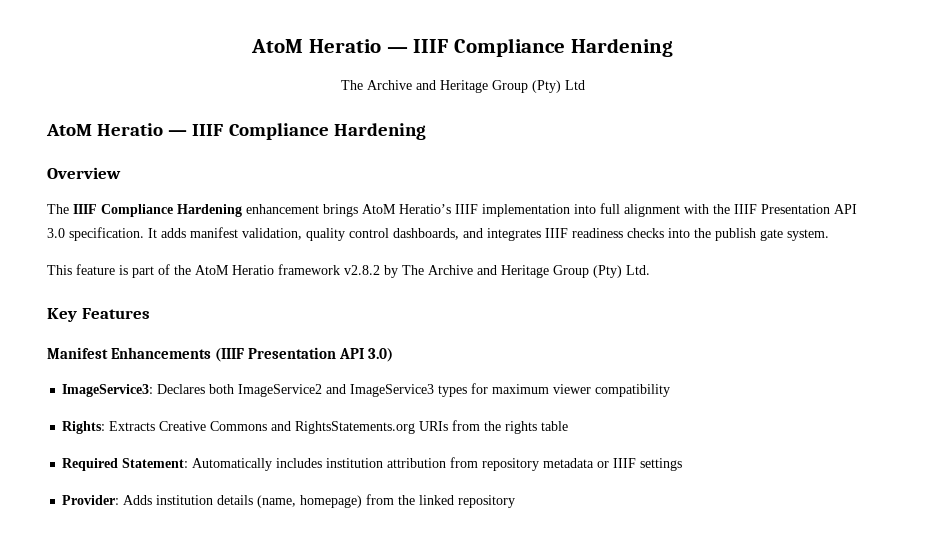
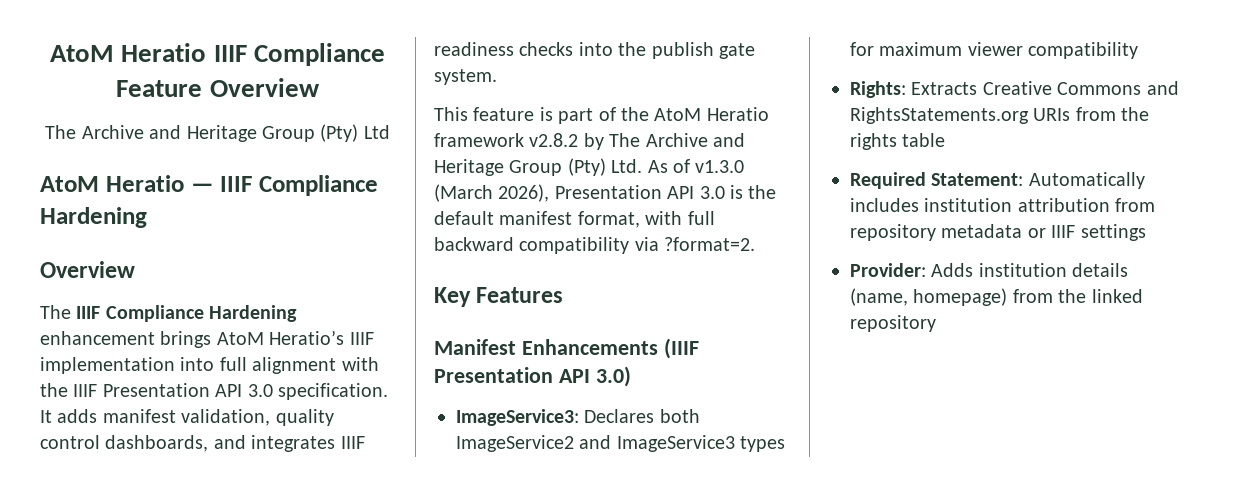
[251,38,673,57] AtoM Heratio — IIIF Compliance Hardening -> [50,43,385,66] [116,78,320,97] AtoM Heratio IIIF Compliance Feature Overview
(650, 270) none -> [647,159,745,173] [434,184,777,202] [434,211,715,228] [434,237,756,254] As of v1.3.0 (March 2026), Presentation API 3.0 is the default manifest format, with full backward compatibility via ?format=2.

